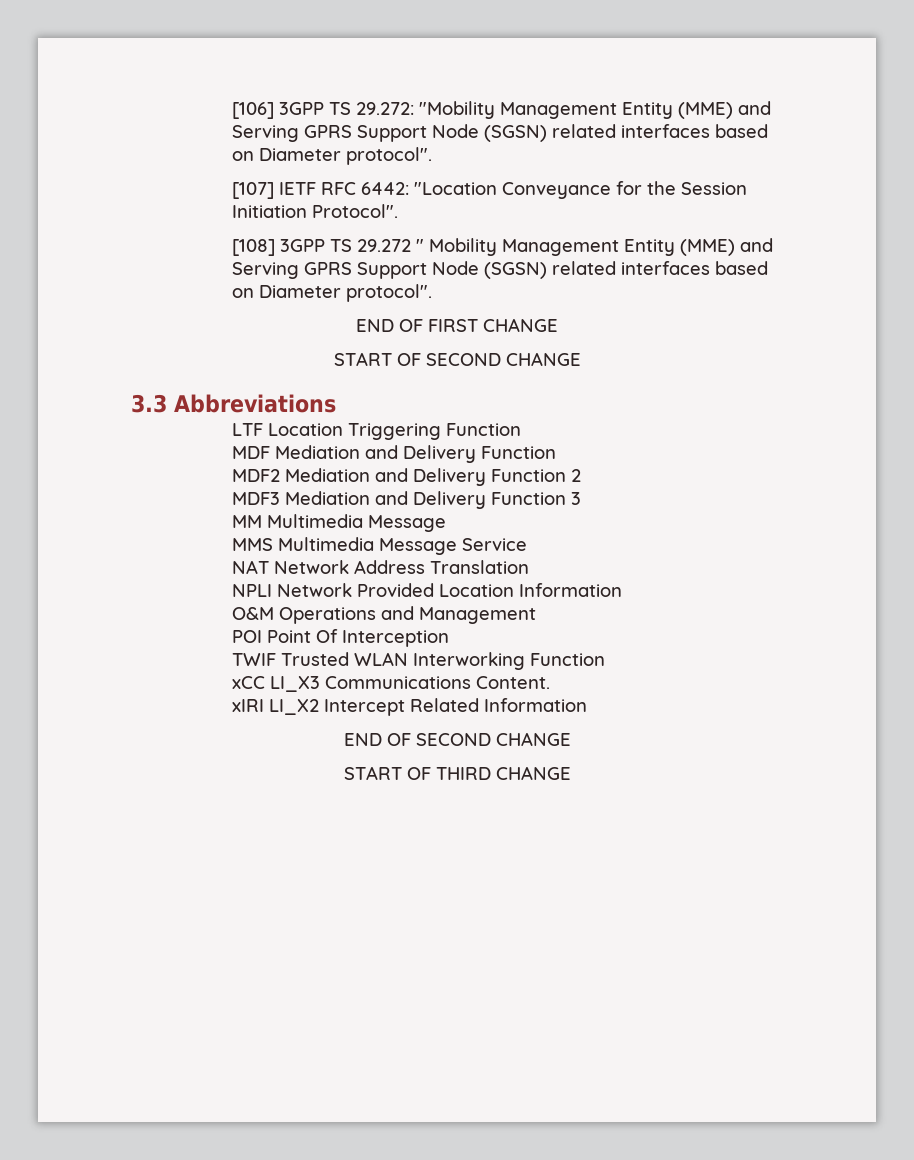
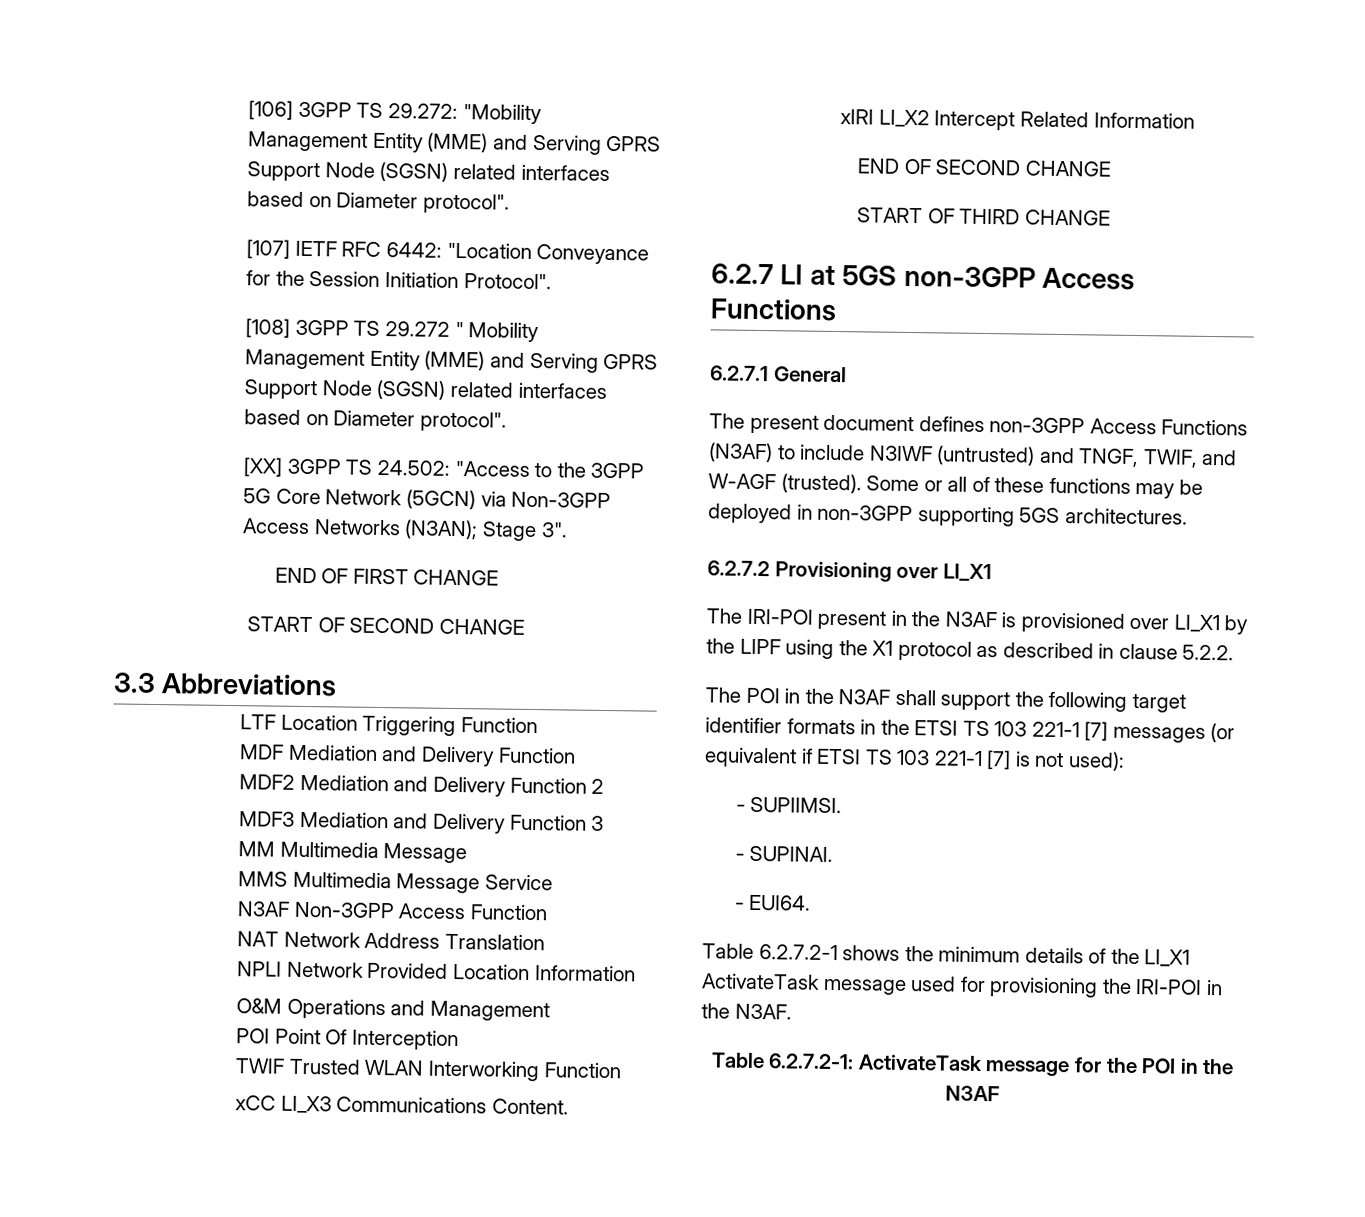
(433, 293) none -> [243,457,645,479] [243,488,612,510] [242,518,568,542] // [XX] 3GPP TS 24.502: "Access to the 3GPP 5G Core Network (5GCN) via Non-3GPP Access Networks (N3AN); Stage 3".
(528, 544) none -> [237,901,548,921] // N3AF Non-3GPP Access Function
(571, 773) none -> [711,263,1136,290] [710,298,837,322] [710,365,847,383] [709,413,1249,436] [708,442,1238,468] [708,473,1203,499] [708,503,1188,527] [707,560,992,583] [706,608,1249,635] [706,638,1235,661] [705,687,1186,713] [705,717,1236,743] [704,747,1125,771] [735,796,843,814] [734,845,834,863] [734,894,812,911] [702,943,1191,967] [701,973,1223,998] [701,1003,792,1020] [710,1052,1235,1077] [944,1085,1000,1102] // 6.2.7 LI at 5GS non-3GPP Access Functions // 6.2.7.1 General // The present document defines non-3GPP Access Functions (N3AF) to include N3IWF (untrusted) and TNGF, TWIF, and W-AGF (trusted). Some or all of these functions may be deployed in non-3GPP supporting 5GS architectures. // 6.2.7.2 Provisioning over LI_X1 // The IRI-POI present in the N3AF is provisioned over LI_X1 by the LIPF using the X1 protocol as described in clause 5.2.2. // The POI in the N3AF shall support the following target identifier formats in the ETSI TS 103 221-1 [7] messages (or equivalent if ETSI TS 103 221-1 [7] is not used): // - SUPIIMSI. // - SUPINAI. // - EUI64. // Table 6.2.7.2-1 shows the minimum details of the LI_X1 ActivateTask message used for provisioning the IRI-POI in the N3AF. // Table 6.2.7.2-1: ActivateTask message for the POI in the N3AF

